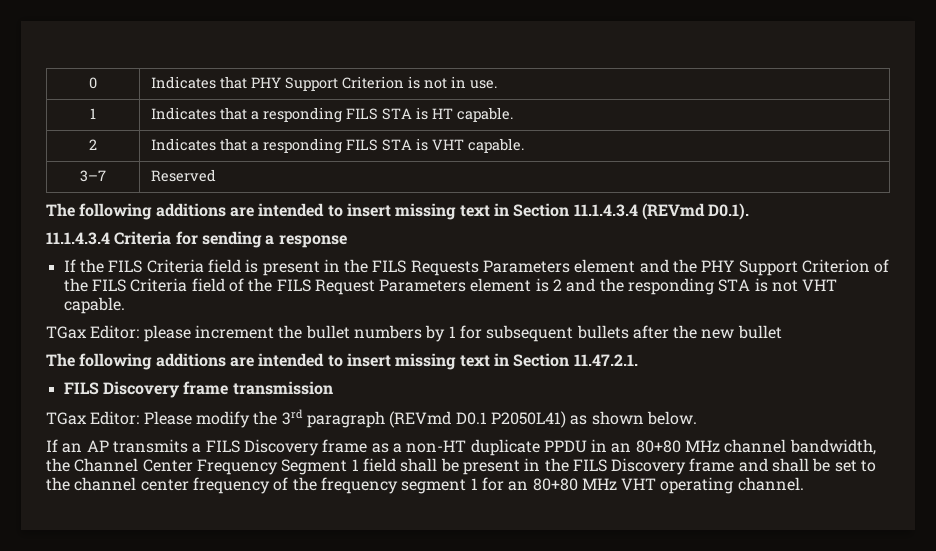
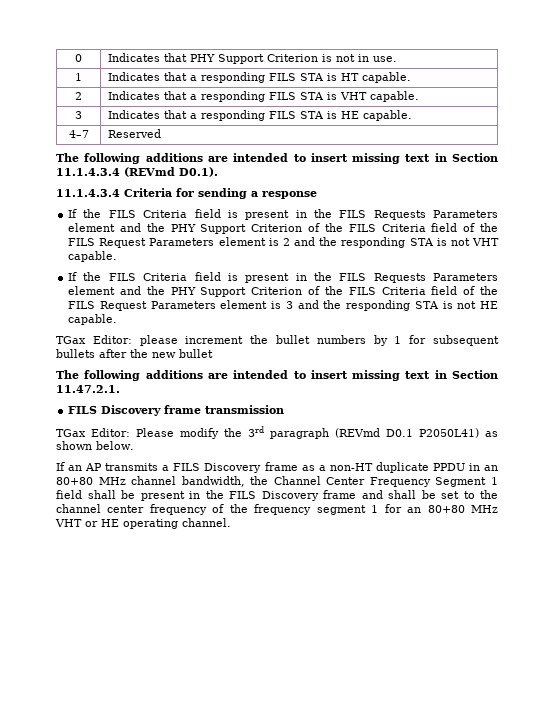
[80,170,106,182] 3–7 -> [75,111,82,119] [107,110,412,121] [68,130,89,138] 3 | Indicates that a responding FILS STA is HE capable. // 4–7
(125, 305) none -> [68,272,498,283] [68,286,498,297] [68,300,499,311] [68,314,118,325] // If the FILS Criteria field is present in the FILS Requests Parameters element and the PHY Support Criterion of the FILS Criteria field of the FILS Request Parameters element is 3 and the responding STA is not HE capable.
(657, 484) none -> [85,519,119,527] or HE

